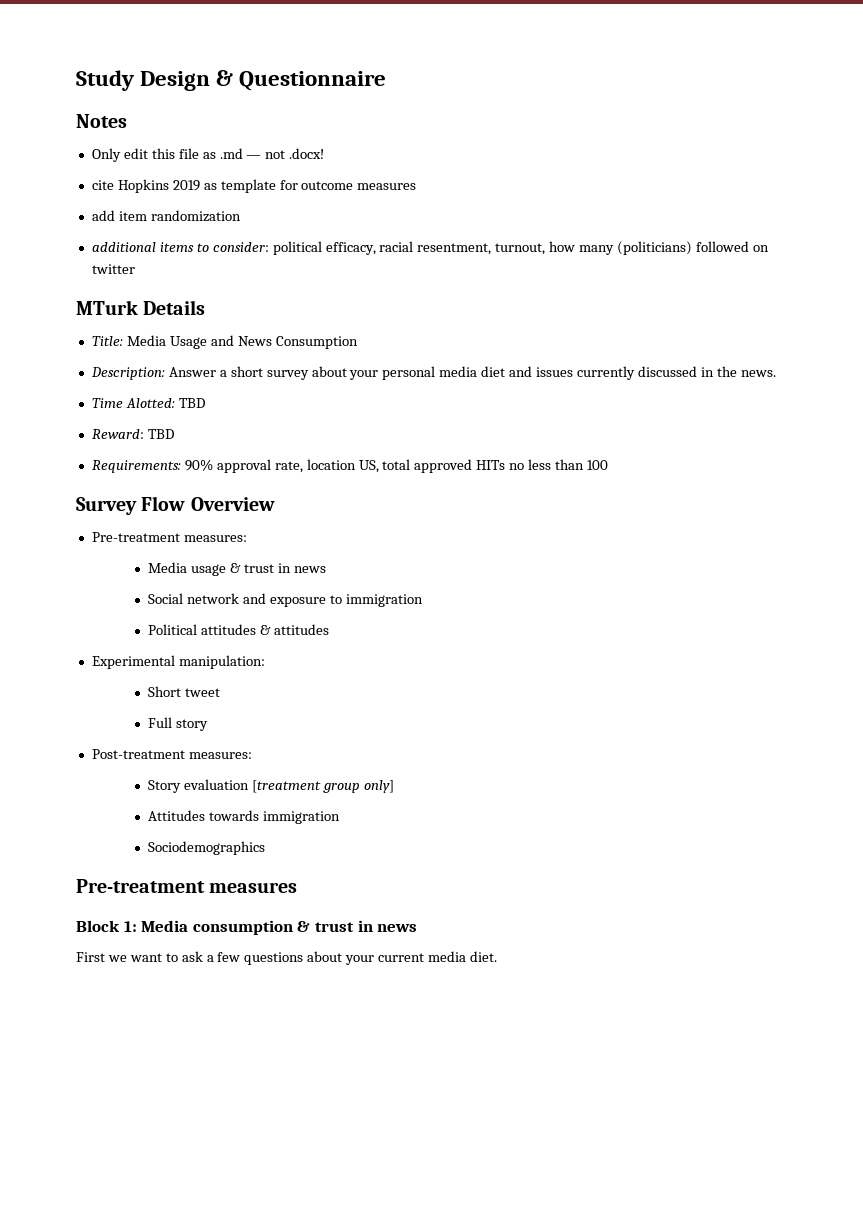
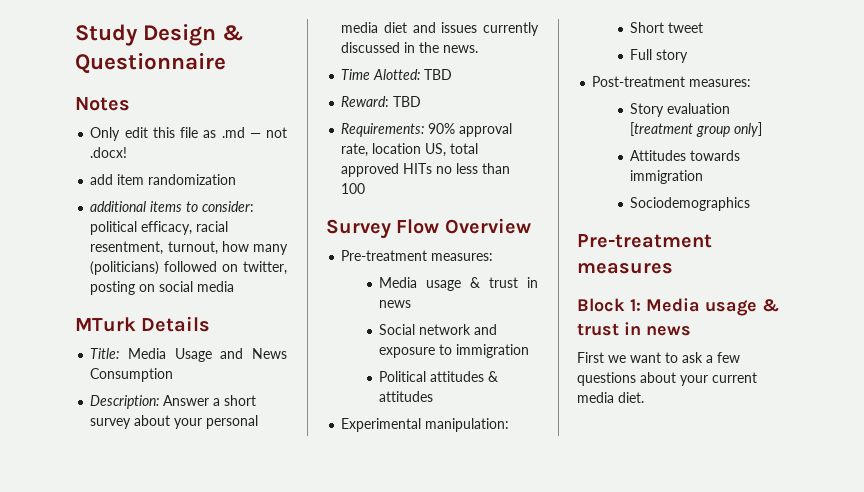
[91,179,417,193] // cite Hopkins 2019 as template for outcome measures -> (128, 152) none
[91,264,135,274] twitter -> [243,261,287,275] [90,281,235,295] twitter, posting on social media
[192,920,293,935] consumption -> [705,300,757,316] usage

